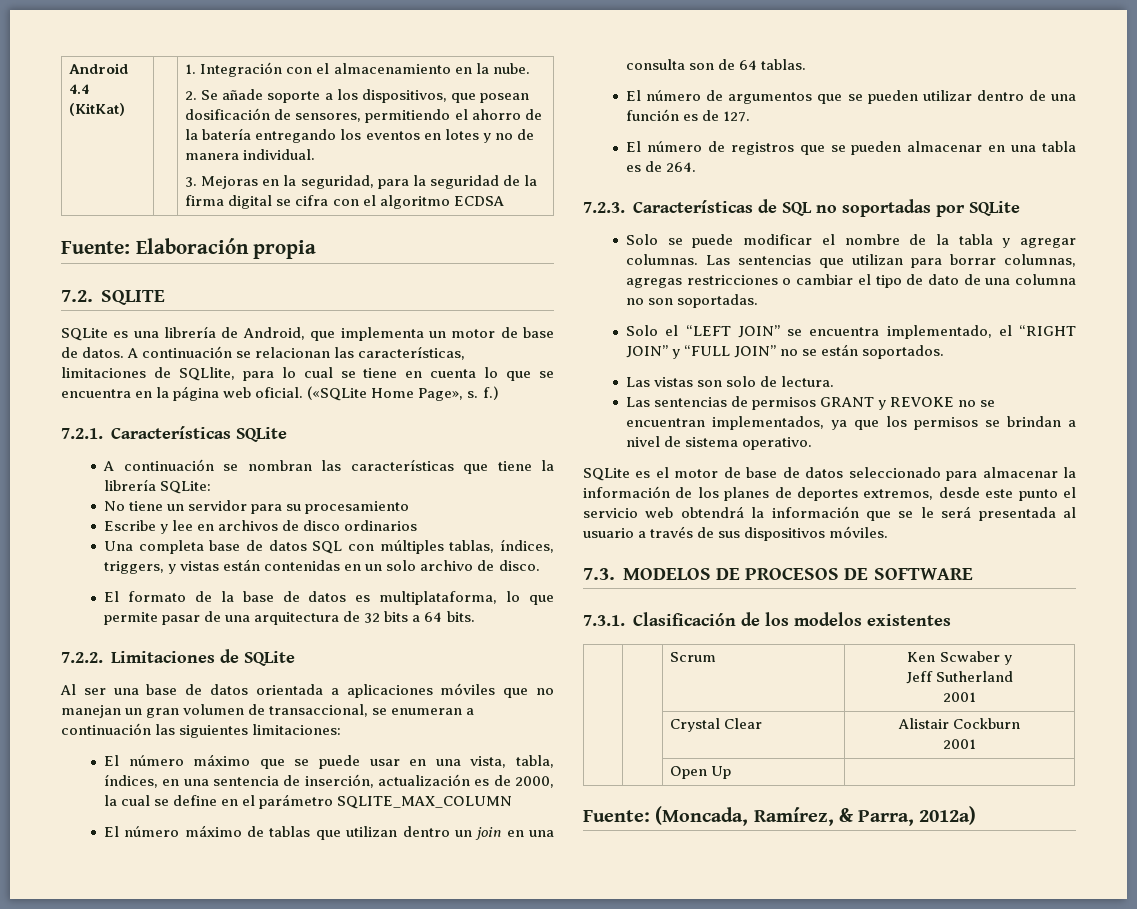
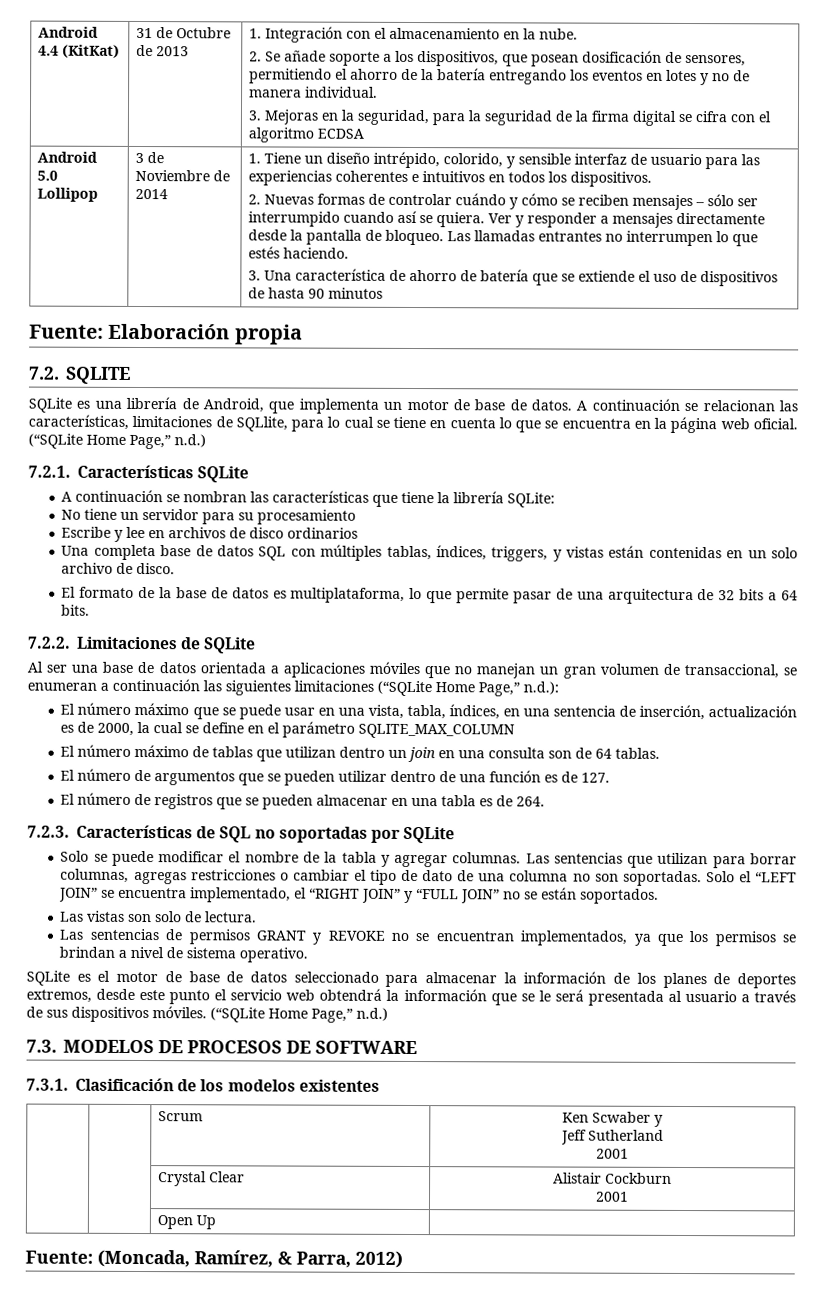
(126, 109) none -> [136,27,232,39] [136,44,190,57] 31 de Octubre de 2013
(504, 201) none -> [37,151,98,163] [37,170,59,181] [37,187,99,202] [135,152,165,164] [135,169,231,182] [135,188,169,200] [248,151,761,170] [248,170,653,187] [248,193,759,211] [248,210,766,228] [248,229,759,247] [248,246,350,259] [248,268,779,287] [248,287,384,299] // Android 5.0 Lollipop | 3 de Noviembre de 2014 | 1. Tiene un diseño intrépido, colorido, y sensible interfaz de usuario para las experiencias coherentes e intuitivos en todos los dispositivos. // 2. Nuevas formas de controlar cuándo y cómo se reciben mensajes – sólo ser interrumpido cuando así se quiera. Ver y responder a mensajes directamente desde la pantalla de bloqueo. Las llamadas entrantes no interrumpen lo que estés haciendo. // 3. Una característica de ahorro de batería que se extiende el uso de dispositivos de hasta 90 minutos
[307,386,499,401] («SQLite Home Page», s. f.) -> [28,433,206,450] (“SQLite Home Page,” n.d.)
[252,724,342,735] limitaciones: -> [294,680,559,697] limitaciones (“SQLite Home Page,” n.d.):
(759, 301) // -> (702, 878) none
(889, 532) none -> [210,1007,388,1023] (“SQLite Home Page,” n.d.)
[919,806,977,825] 2012a) -> [355,1250,403,1268] 2012)

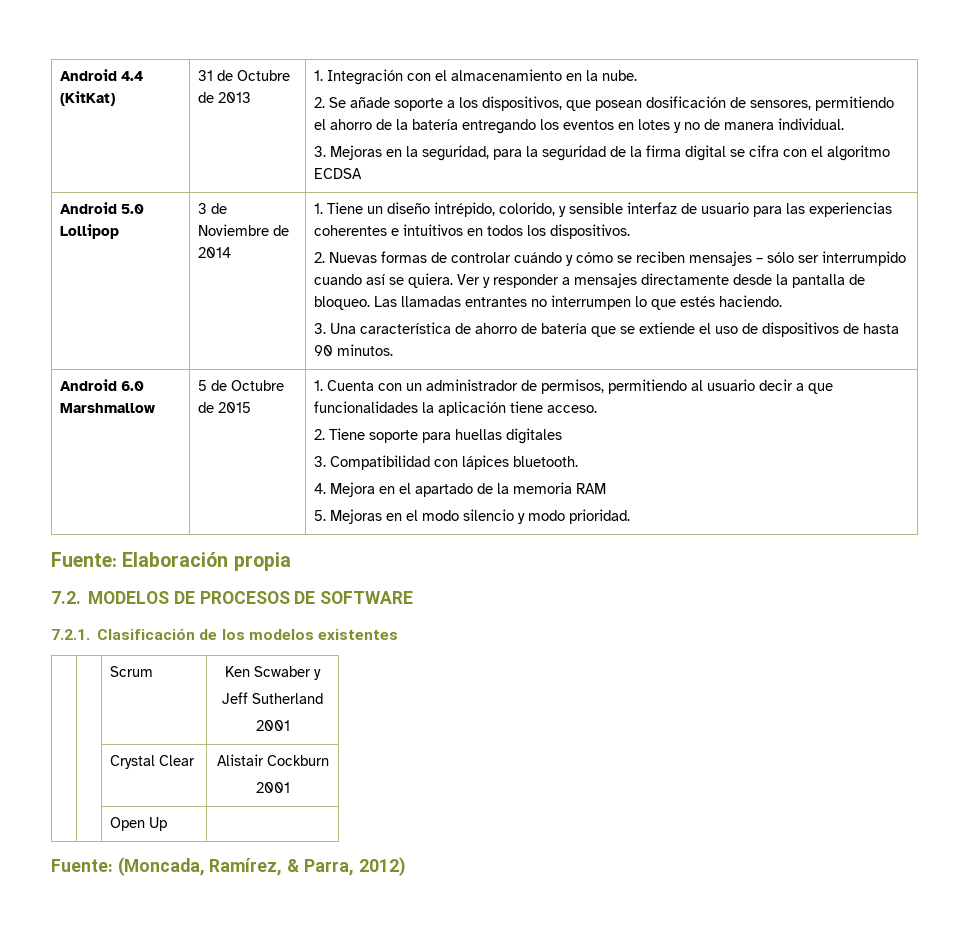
[328,287,384,299] [29,323,303,345] [29,366,131,384] [28,396,799,414] [28,414,798,434] [28,433,206,450] [28,464,250,483] [61,489,556,508] [61,508,357,525] [61,526,359,542] [61,544,798,562] [61,562,176,575] [61,586,798,605] [61,604,91,616] [28,636,257,654] [27,661,797,679] [27,678,559,697] [60,702,797,721] [60,721,516,739] [60,744,661,763] [60,768,611,786] [60,792,546,810] [27,824,456,844] [60,850,797,869] [60,868,798,887] [59,887,660,904] [60,910,258,923] [59,928,797,947] [59,946,309,963] [26,970,797,989] [26,988,796,1006] [26,1006,388,1023] [26,1039,57,1053] minutos // Fuente: Elaboración propia // 7.2. SQLITE // SQLite es una librería de Android, que implementa un motor de base de datos. A continuación se relacionan las características, limitaciones de SQLlite, para lo cual se tiene en cuenta lo que se encuentra en la página web oficial. (“SQLite Home Page,” n.d.) // 7.2.1. Características SQLite // A continuación se nombran las características que tiene la librería SQLite: // No tiene un servidor para su procesamiento // Escribe y lee en archivos de disco ordinarios // Una completa base de datos SQL con múltiples tablas, índices, triggers, y vistas están contenidas en un solo archivo de disco. // El formato de la base de datos es multiplataforma, lo que permite pasar de una arquitectura de 32 bits a 64 bits. // 7.2.2. Limitaciones de SQLite // Al ser una base de datos orientada a aplicaciones móviles que no manejan un gran volumen de transaccional, se enumeran a continuación las siguientes limitaciones (“SQLite Home Page,” n.d.): // El número máximo que se puede usar en una vista, tabla, índices, en una sentencia de inserción, actualización es de 2000, la cual se define en el parámetro SQLITE_MAX_COLUMN // El número máximo de tablas que utilizan dentro un join en una consulta son de 64 tablas. // El número de argumentos que se pueden utilizar dentro de una función es de 127. // El número de registros que se pueden almacenar en una tabla es de 264. // 7.2.3. Características de SQL no soportadas por SQLite // Solo se puede modificar el nombre de la tabla y agregar columnas. Las sentencias que utilizan para borrar columnas, agregas restricciones o cambiar el tipo de dato de una columna no son soportadas. Solo el “LEFT JOIN” se encuentra implementado, el “RIGHT JOIN” y “FULL JOIN” no se están soportados. // Las vistas son solo de lectura. // Las sentencias de permisos GRANT y REVOKE no se encuentran implementados, ya que los permisos se brindan a nivel de sistema operativo. // SQLite es el motor de base de datos seleccionado para almacenar la información de los planes de deportes extremos, desde este punto el servicio web obtendrá la información que se le será presentada al usuario a través de sus dispositivos móviles. (“SQLite Home Page,” n.d.) // 7.3. -> [337,344,394,356] [60,379,145,391] [60,403,156,413] [198,380,285,391] [198,402,252,413] [314,379,834,394] [314,401,598,416] [314,428,563,444] [314,455,579,470] [314,482,607,497] [314,509,631,524] [51,552,291,571] [51,591,81,604] minutos. // Android 6.0 Marshmallow | 5 de Octubre de 2015 | 1. Cuenta con un administrador de permisos, permitiendo al usuario decir a que funcionalidades la aplicación tiene acceso. // 2. Tiene soporte para huellas digitales // 3. Compatibilidad con lápices bluetooth. // 4. Mejora en el apartado de la memoria RAM // 5. Mejoras en el modo silencio y modo prioridad. // Fuente: Elaboración propia // 7.2.
[26,1078,69,1091] 7.3.1. -> [51,629,90,640] 7.2.1.

